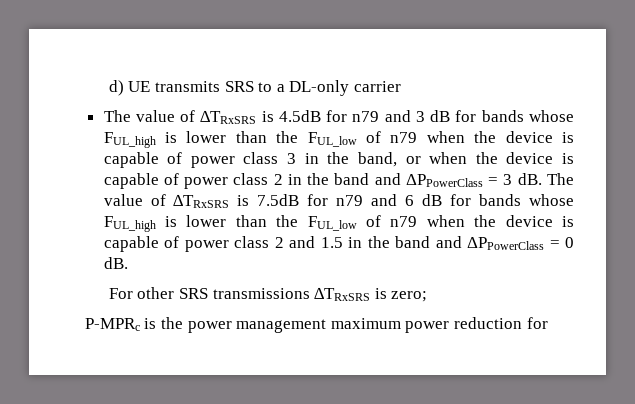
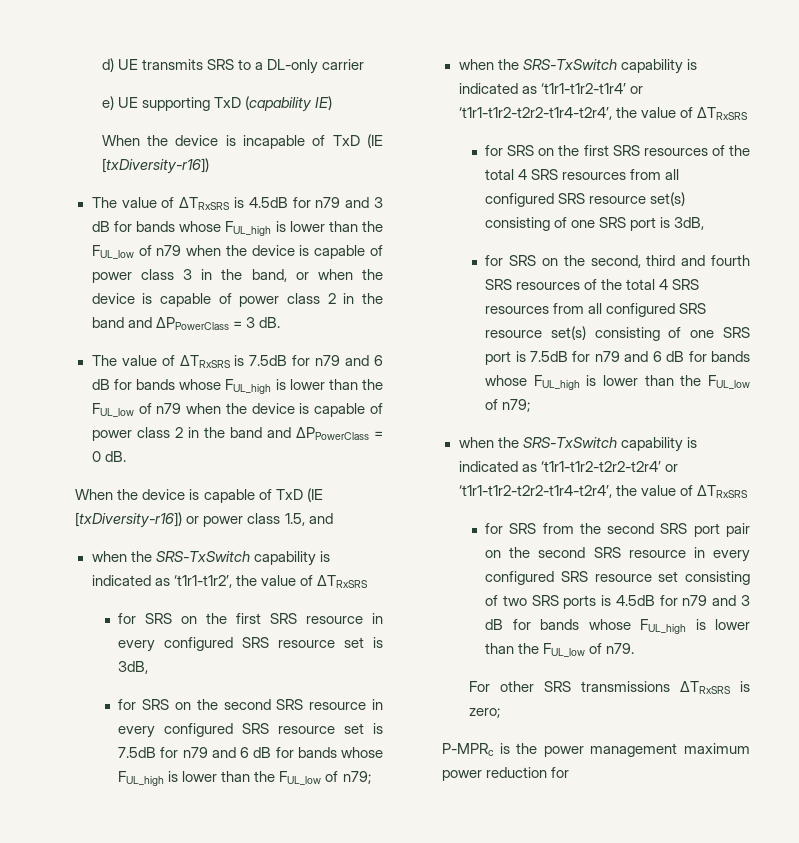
(401, 86) none -> [101,96,332,112] [101,134,383,149] [101,158,209,174] // e) UE supporting TxD (capability IE) // When the device is incapable of TxD (IE [txDiversity-r16])
(542, 179) none -> (281, 322) //
[289,236,343,248] and 1.5 -> (183, 432) none
(128, 263) none -> [75,488,323,503] [75,512,333,528] [91,551,331,566] [91,575,369,588] [118,613,383,624] [118,637,383,652] [118,661,149,674] [118,699,383,710] [118,723,383,738] [118,747,384,758] [118,771,371,786] [458,59,698,74] [458,83,643,94] [458,107,749,120] [485,145,750,156] [485,169,680,180] [485,192,686,207] [485,217,705,231] [485,255,750,268] [485,279,700,290] [485,303,707,317] [485,326,750,341] [485,351,750,365] [485,375,750,390] [485,399,531,412] [458,437,698,452] [458,461,678,472] [458,485,749,498] [485,523,750,537] [485,547,750,562] [485,571,750,585] [485,595,750,609] [485,619,750,634] [485,643,635,657] // When the device is capable of TxD (IE [txDiversity-r16]) or power class 1.5, and // when the SRS-TxSwitch capability is indicated as ‘t1r1-t1r2’, the value of ∆TRxSRS // for SRS on the first SRS resource in every configured SRS resource set is 3dB, // for SRS on the second SRS resource in every configured SRS resource set is 7.5dB for n79 and 6 dB for bands whose FUL_high is lower than the FUL_low of n79; // when the SRS-TxSwitch capability is indicated as ‘t1r1-t1r2-t1r4’ or ‘t1r1-t1r2-t2r2-t1r4-t2r4’, the value of ∆TRxSRS // for SRS on the first SRS resources of the total 4 SRS resources from all configured SRS resource set(s) consisting of one SRS port is 3dB, // for SRS on the second, third and fourth SRS resources of the total 4 SRS resources from all configured SRS resource set(s) consisting of one SRS port is 7.5dB for n79 and 6 dB for bands whose FUL_high is lower than the FUL_low of n79; // when the SRS-TxSwitch capability is indicated as ‘t1r1-t1r2-t2r2-t2r4’ or ‘t1r1-t1r2-t2r2-t1r4-t2r4’, the value of ∆TRxSRS // for SRS from the second SRS port pair on the second SRS resource in every configured SRS resource set consisting of two SRS ports is 4.5dB for n79 and 3 dB for bands whose FUL_high is lower than the FUL_low of n79.

